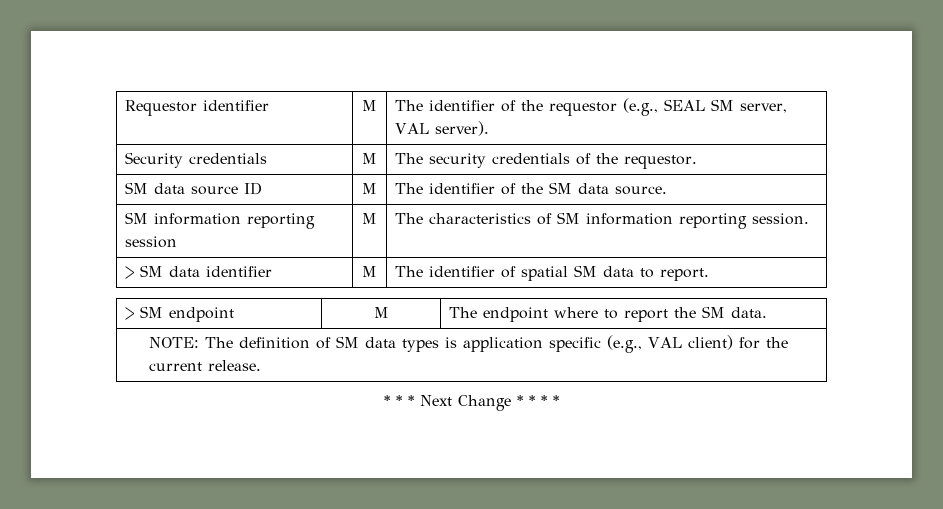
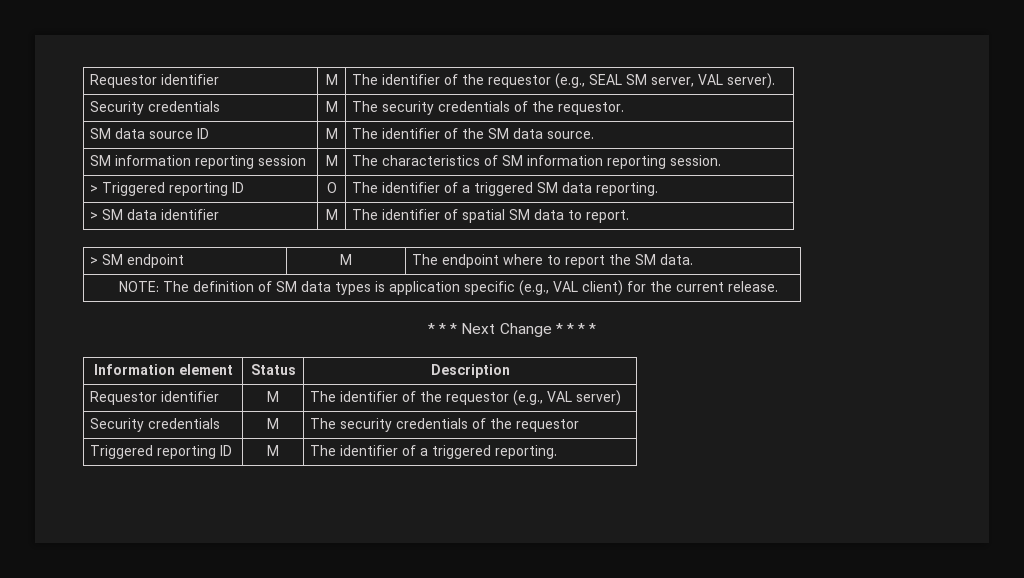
(810, 219) none -> [90,182,245,196] [326,182,337,193] [352,182,659,196] // > Triggered reporting ID | O | The identifier of a triggered SM data reporting.
(559, 400) none -> [93,364,233,375] [250,364,296,375] [430,364,510,378] [90,391,220,405] [267,391,279,402] [310,390,622,406] [90,418,221,432] [267,418,279,429] [310,418,580,432] [90,445,233,459] [267,445,279,456] [310,445,558,459] // Information element | Status | Description // Requestor identifier | M | The identifier of the requestor (e.g., VAL server) // Security credentials | M | The security credentials of the requestor // Triggered reporting ID | M | The identifier of a triggered reporting.

